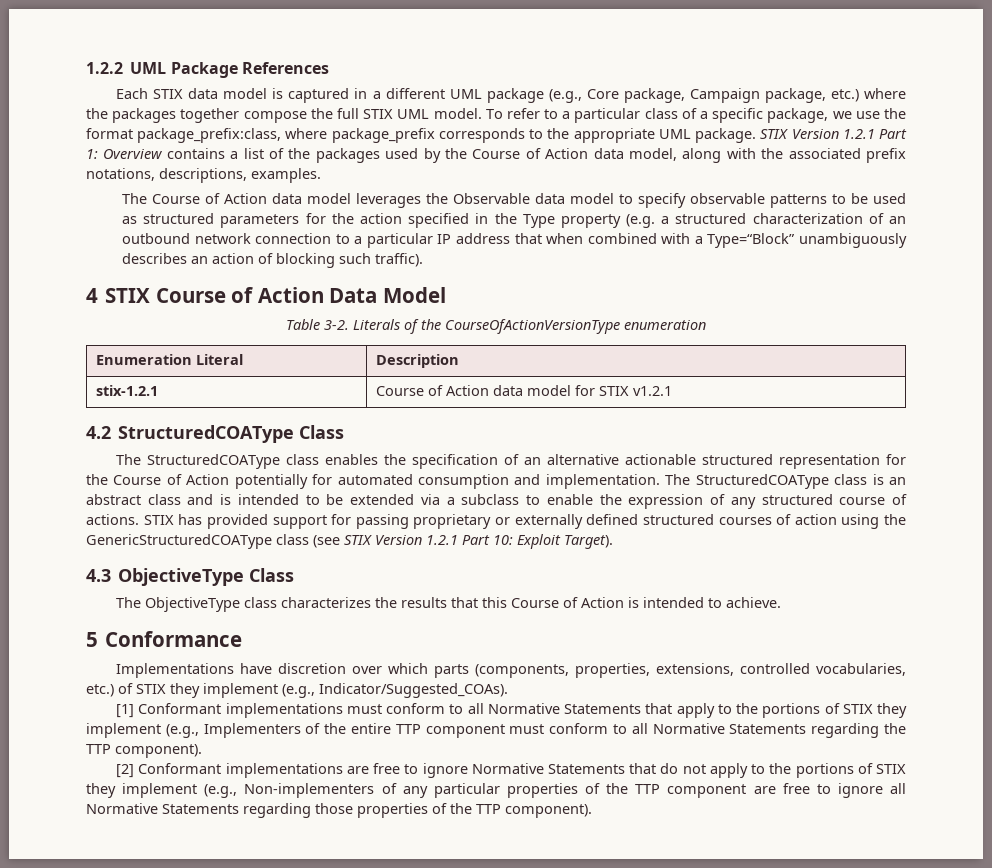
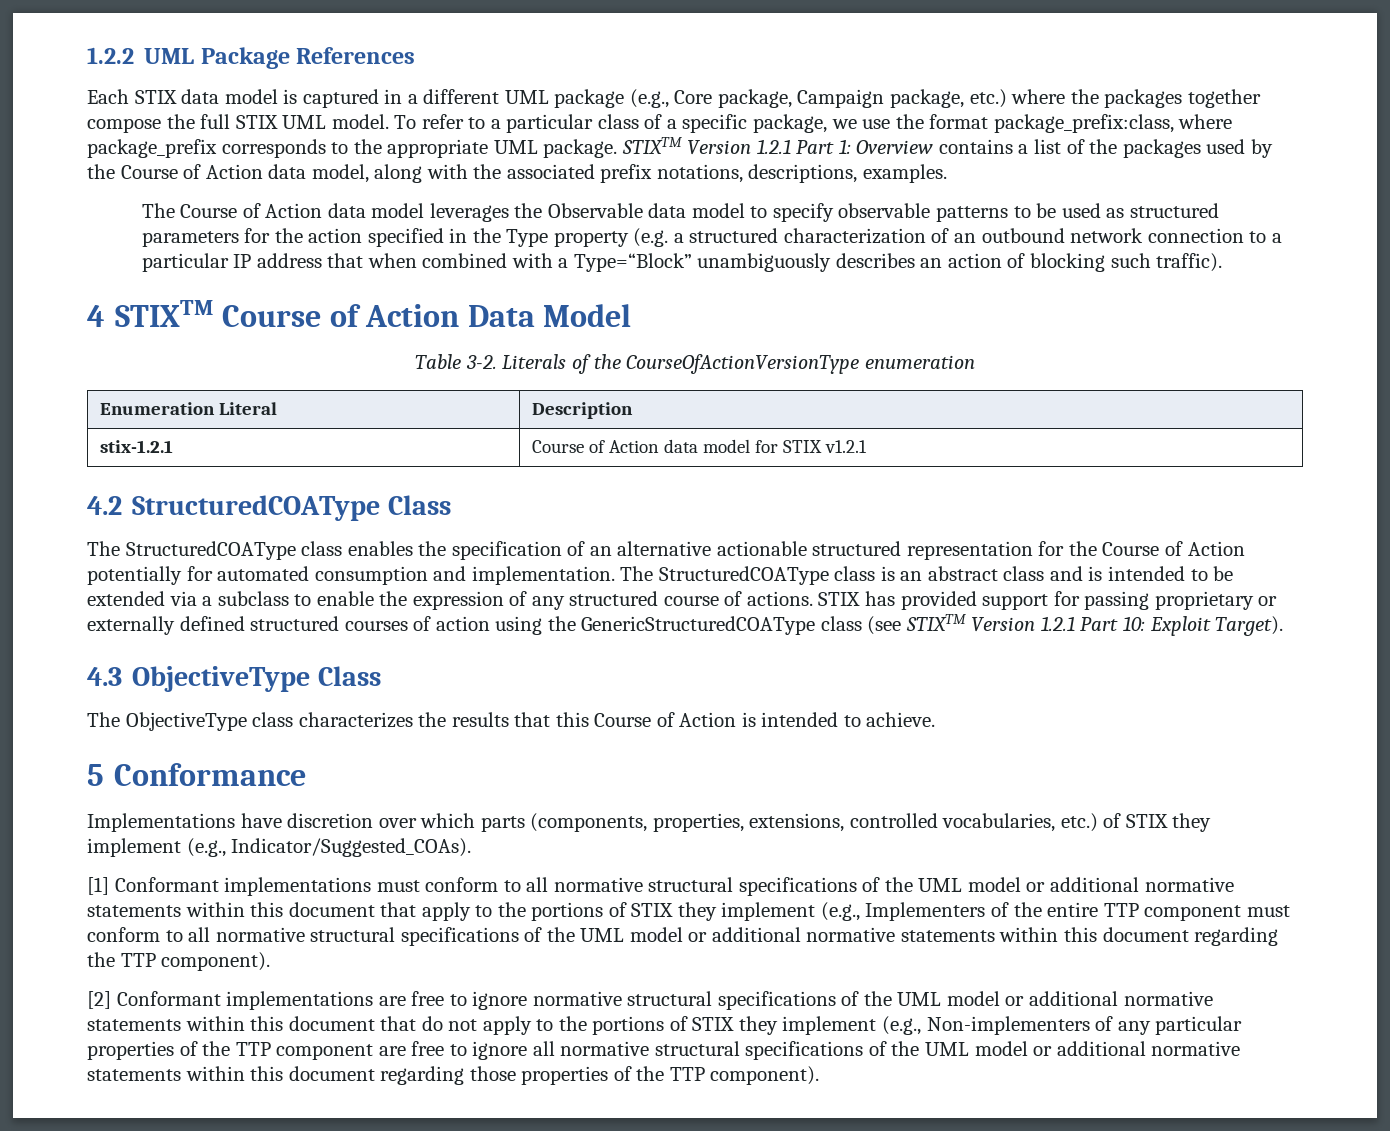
[760,129,789,139] STIX -> [621,137,682,154] STIXTM
[105,288,151,303] STIX -> [115,300,214,327] STIXTM
[344,535,372,545] STIX -> [905,614,966,631] STIXTM
[487,703,642,714] Normative Statements -> [553,877,1234,896] [87,902,375,917] normative structural specifications of the UML model or additional normative statements within this document
[652,723,807,734] Normative Statements -> [215,927,1189,946] normative structural specifications of the UML model or additional normative statements within this document
[471,763,625,774] Normative Statements -> [532,991,1213,1010] [87,1016,375,1031] normative structural specifications of the UML model or additional normative statements within this document
[86,803,239,814] Normative Statements -> [560,1041,1241,1060] [87,1066,375,1081] normative structural specifications of the UML model or additional normative statements within this document

